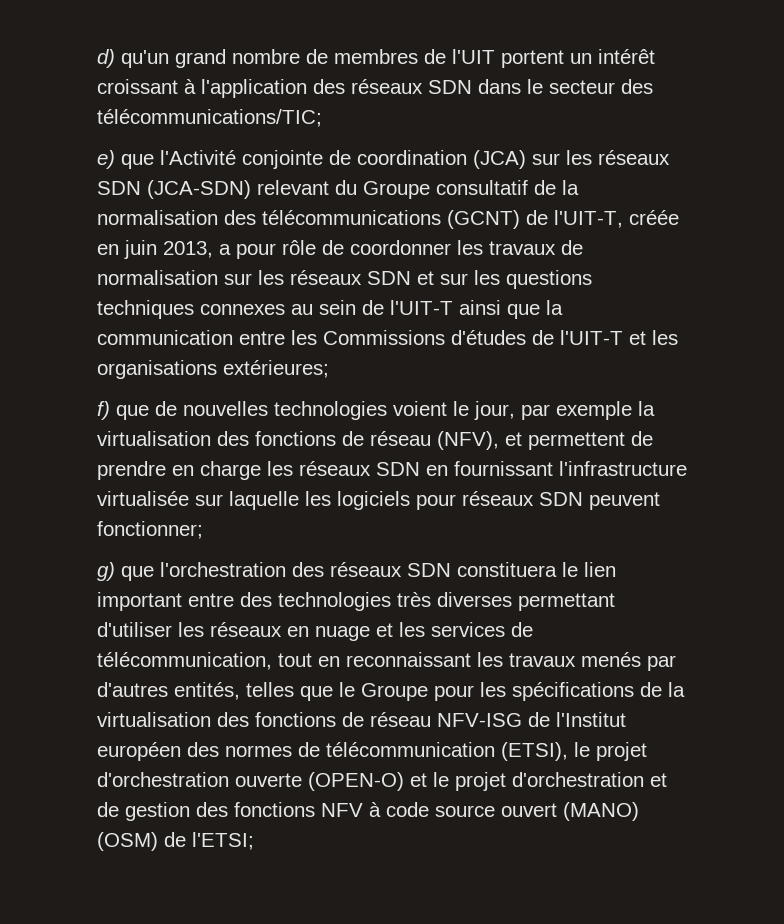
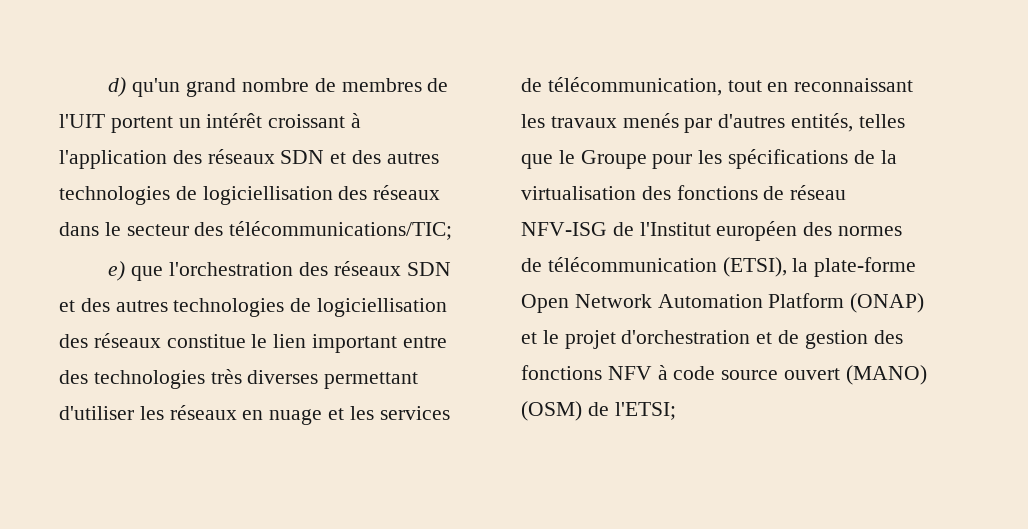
(472, 87) none -> [330,150,439,164] [59,185,441,205] et des autres technologies de logiciellisation des réseaux
[160,150,670,169] [97,180,579,199] [97,210,679,229] [97,240,583,259] [97,270,592,289] [97,300,563,319] [97,330,678,345] [97,360,329,379] [97,401,655,420] [97,431,653,450] [97,461,687,480] [97,491,660,510] [97,521,203,539] [97,562,557,581] l'Activité conjointe de coordination (JCA) sur les réseaux SDN (JCA-SDN) relevant du Groupe consultatif de la normalisation des télécommunications (GCNT) de l'UIT-T, créée en juin 2013, a pour rôle de coordonner les travaux de normalisation sur les réseaux SDN et sur les questions techniques connexes au sein de l'UIT-T ainsi que la communication entre les Commissions d'études de l'UIT-T et les organisations extérieures; // f) que de nouvelles technologies voient le jour, par exemple la virtualisation des fonctions de réseau (NFV), et permettent de prendre en charge les réseaux SDN en fournissant l'infrastructure virtualisée sur laquelle les logiciels pour réseaux SDN peuvent fonctionner; // g) que l'orchestration des réseaux SDN constituera -> [169,261,451,276] [59,298,448,317] [59,333,246,348] l'orchestration des réseaux SDN et des autres technologies de logiciellisation des réseaux constitue
[574,742,647,761] [97,772,404,791] le projet d'orchestration ouverte (OPEN-O) -> [792,257,917,277] [521,293,925,313] la plate-forme Open Network Automation Platform (ONAP)

